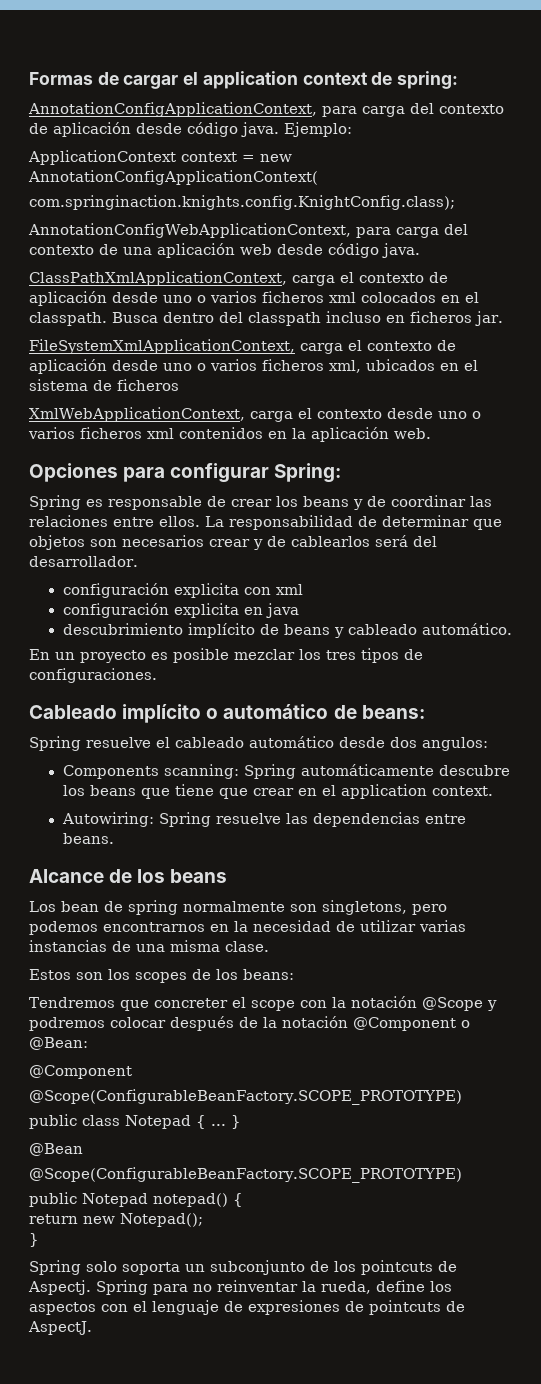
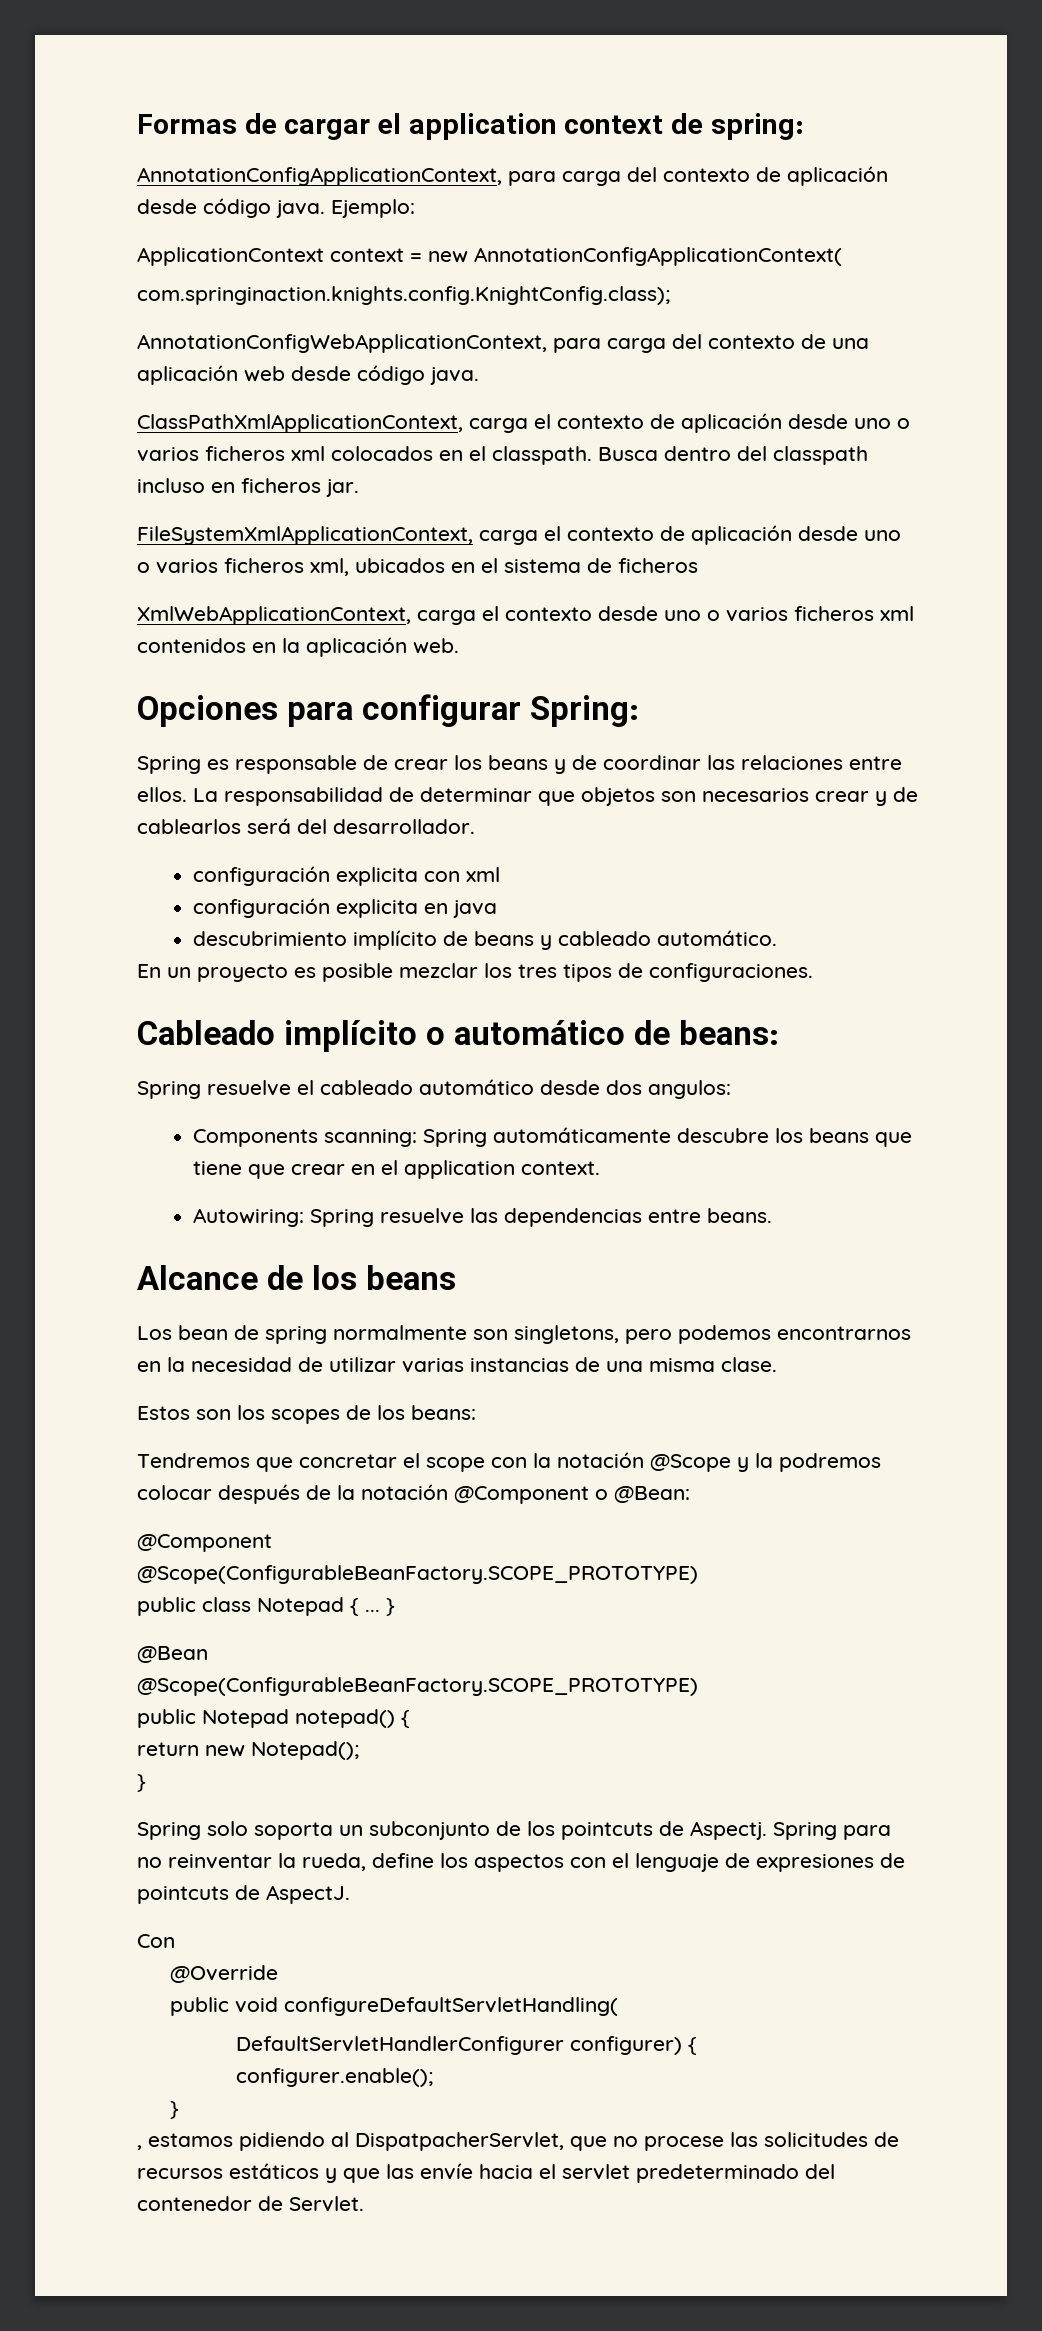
[153,998,228,1008] concreter -> [299,1454,397,1468] concretar
(497, 1005) none -> [755,1453,773,1468] la
(92, 1328) none -> [137,1934,175,1948] [170,1965,279,1983] [170,1997,619,2016] [236,2036,698,2055] [236,2068,434,2087] [170,2101,180,2119] [137,2132,899,2151] [137,2163,835,2183] [137,2196,364,2212] // Con // @Override // public void configureDefaultServletHandling( // DefaultServletHandlerConfigurer configurer) { // configurer.enable(); // } // , estamos pidiendo al DispatpacherServlet, que no procese las solicitudes de recursos estáticos y que las envíe hacia el servlet predeterminado del contenedor de Servlet.

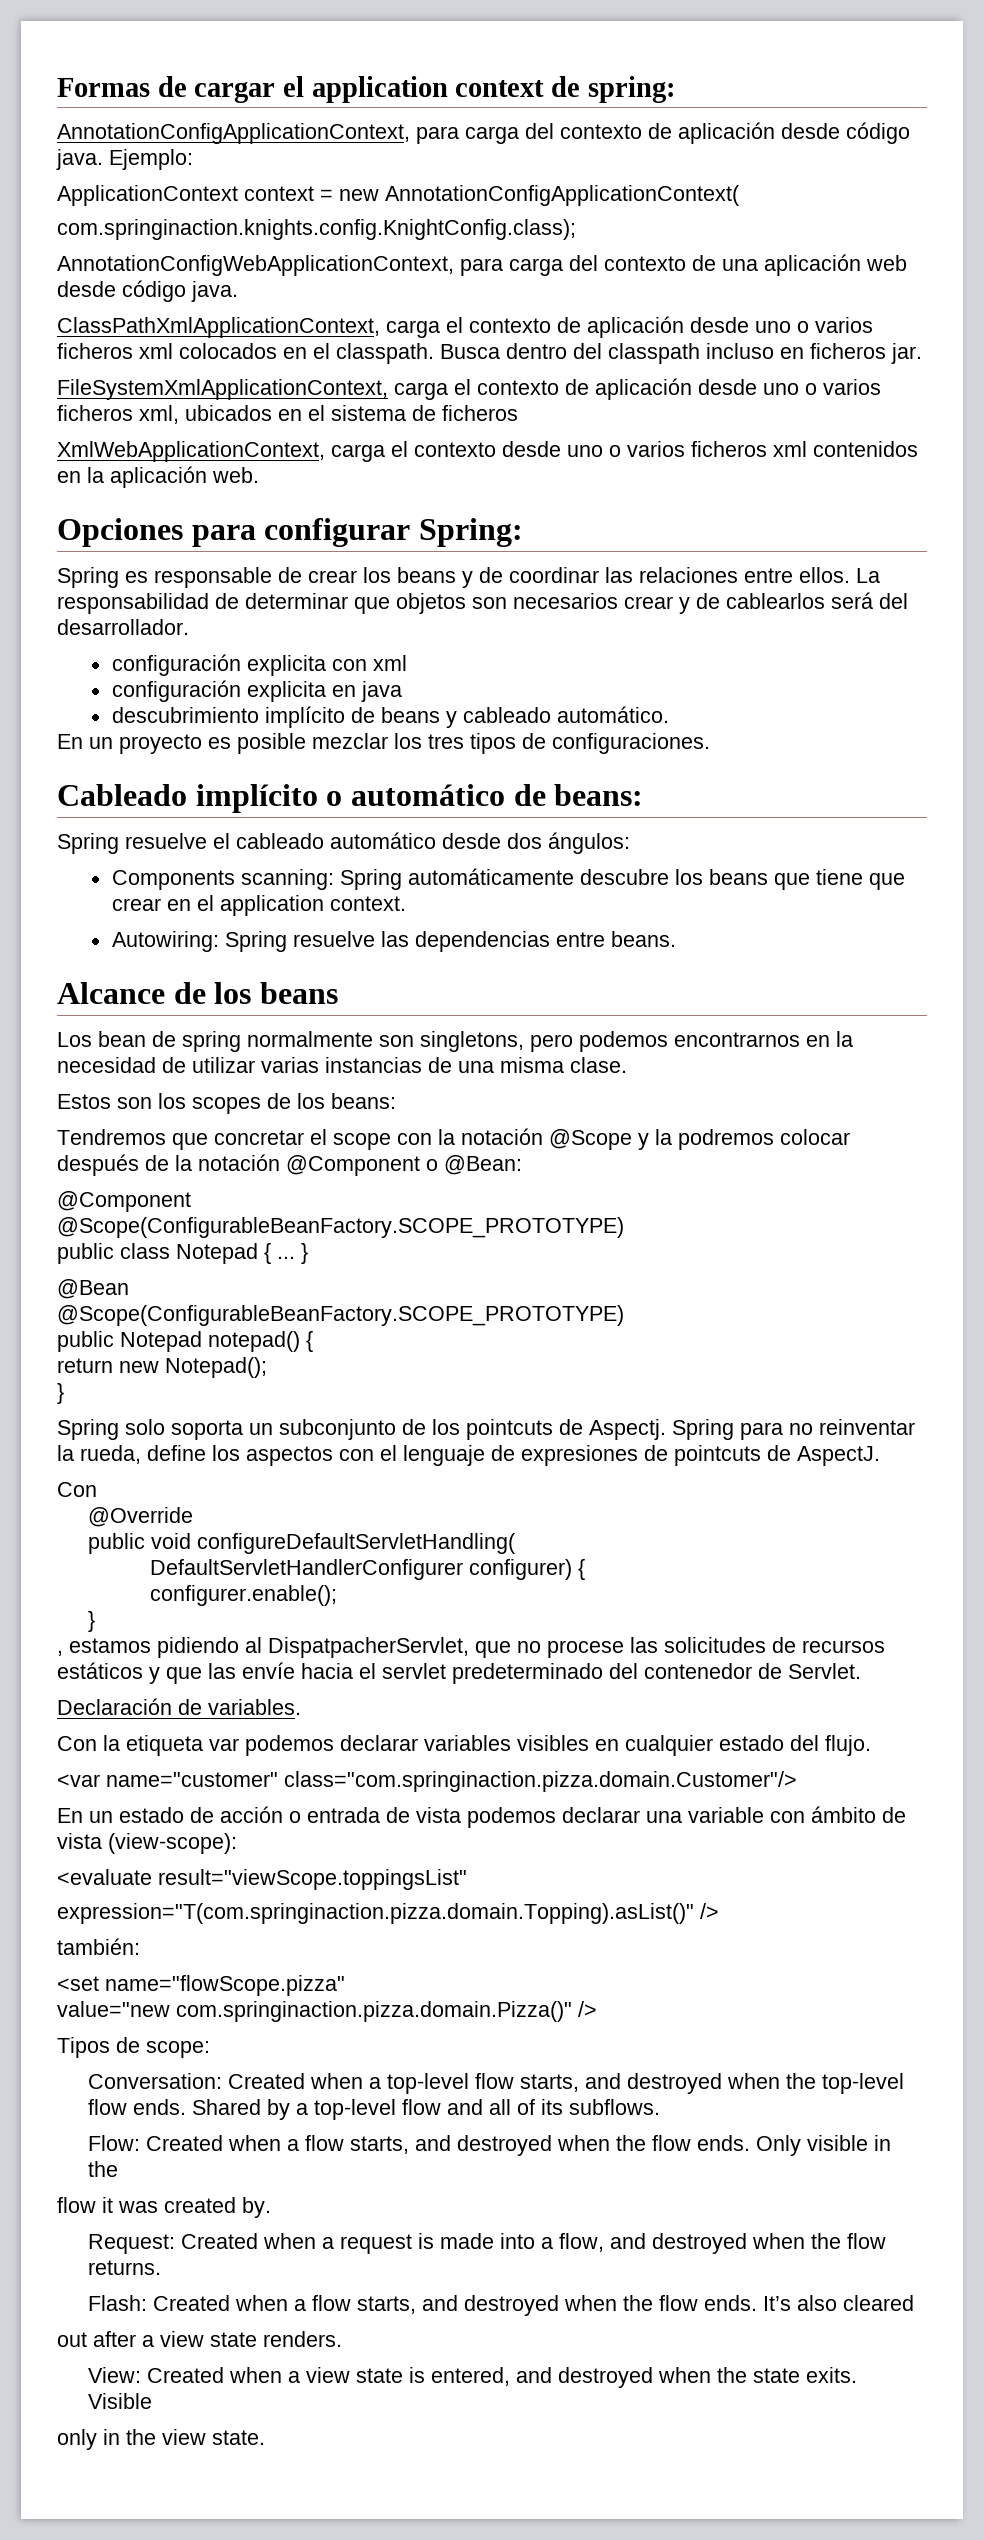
[648,1080,731,1099] angulos: -> [548,832,630,854] ángulos:
(364, 2204) none -> [57,1698,301,1715] [57,1735,871,1756] [57,1771,797,1792] [57,1806,906,1828] [57,1833,237,1854] [57,1869,467,1890] [57,1903,719,1924] [57,1938,140,1955] [57,1975,345,1996] [57,2001,597,2022] [57,2037,210,2058] [88,2073,905,2094] [88,2099,661,2120] [88,2135,892,2156] [88,2161,119,2177] [57,2197,271,2218] [88,2233,887,2254] [88,2260,162,2275] [88,2295,915,2316] [57,2331,342,2347] [88,2367,858,2388] [88,2393,153,2409] [57,2429,265,2450] // Declaración de variables. // Con la etiqueta var podemos declarar variables visibles en cualquier estado del flujo. // <var name="customer" class="com.springinaction.pizza.domain.Customer"/> // En un estado de acción o entrada de vista podemos declarar una variable con ámbito de vista (view-scope): // <evaluate result="viewScope.toppingsList" // expression="T(com.springinaction.pizza.domain.Topping).asList()" /> // también: // <set name="flowScope.pizza" // value="new com.springinaction.pizza.domain.Pizza()" /> // Tipos de scope: // Conversation: Created when a top-level flow starts, and destroyed when the top-level flow ends. Shared by a top-level flow and all of its subflows. // Flow: Created when a flow starts, and destroyed when the flow ends. Only visible in the // flow it was created by. // Request: Created when a request is made into a flow, and destroyed when the flow returns. // Flash: Created when a flow starts, and destroyed when the flow ends. It’s also cleared // out after a view state renders. // View: Created when a view state is entered, and destroyed when the state exits. Visible // only in the view state.

